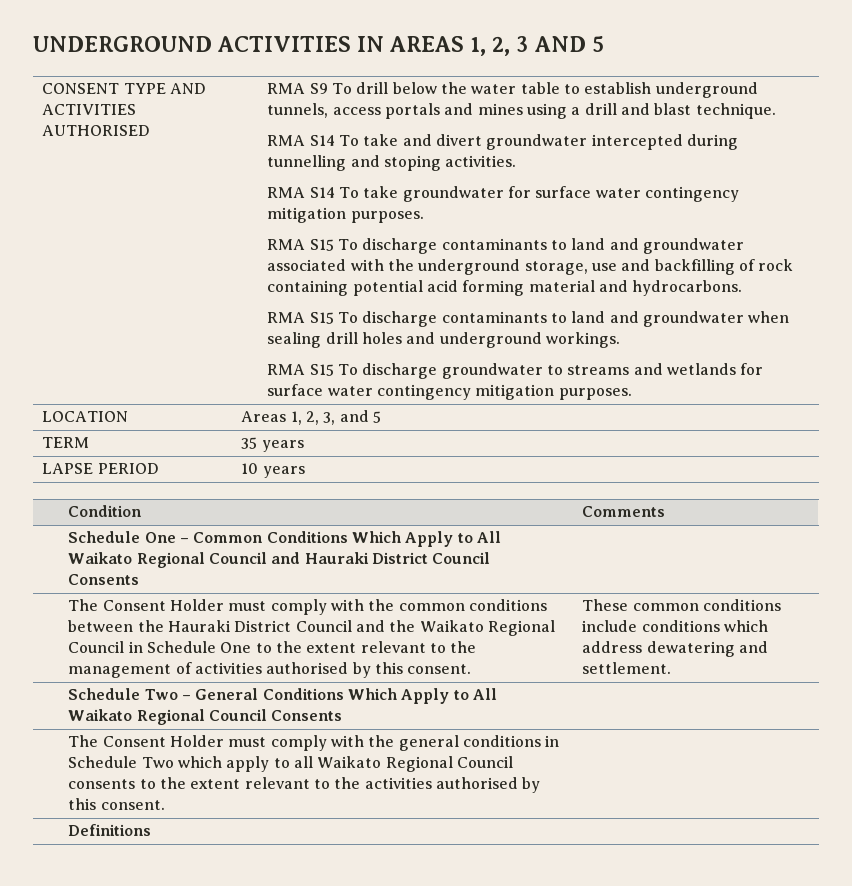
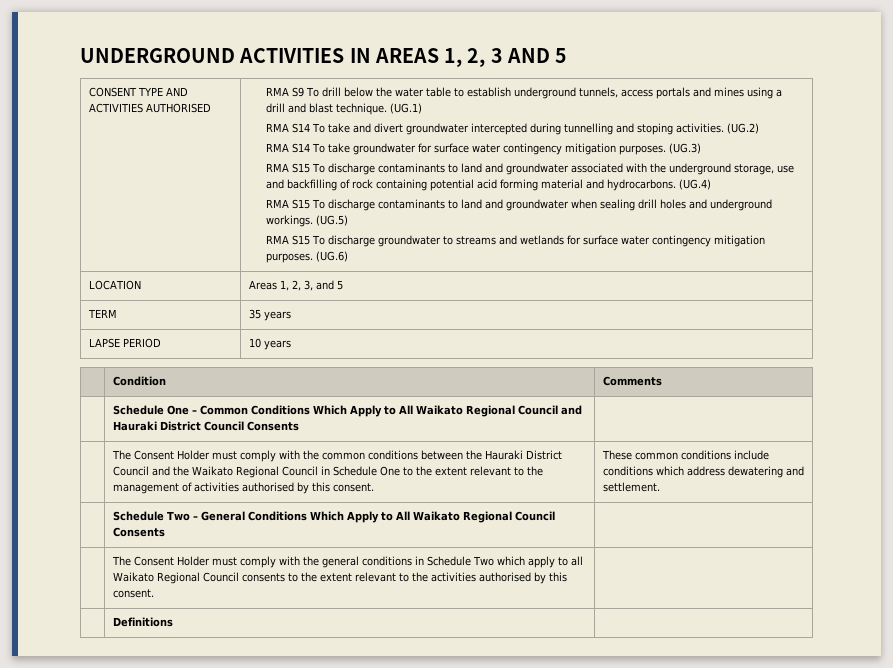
(776, 111) none -> [390,103,423,114] (UG.1)
(517, 161) none -> [727,123,760,134] (UG.2)
(424, 217) none -> [669,143,702,154] (UG.3)
(743, 288) none -> [679,179,712,190] (UG.4)
(621, 340) none -> [316,215,349,226] (UG.5)
(632, 394) none -> [316,251,349,262] (UG.6)

